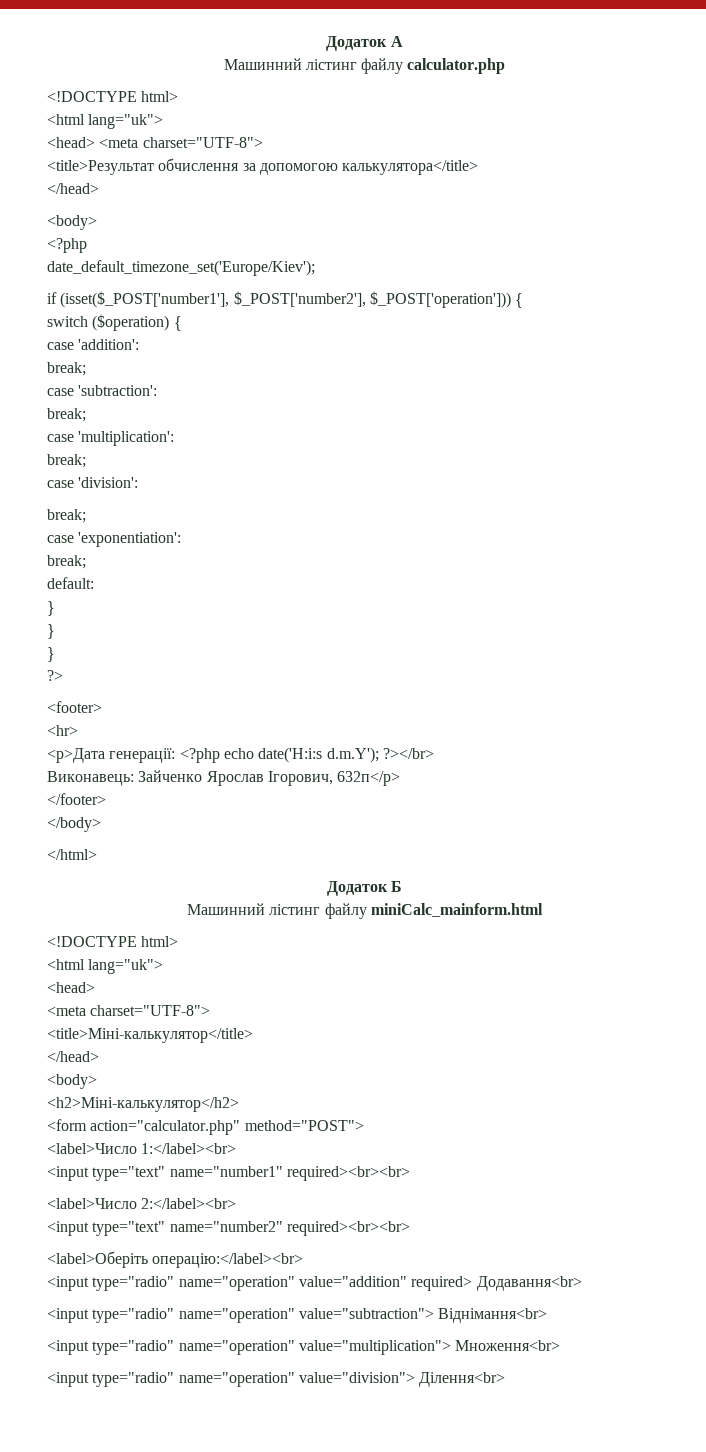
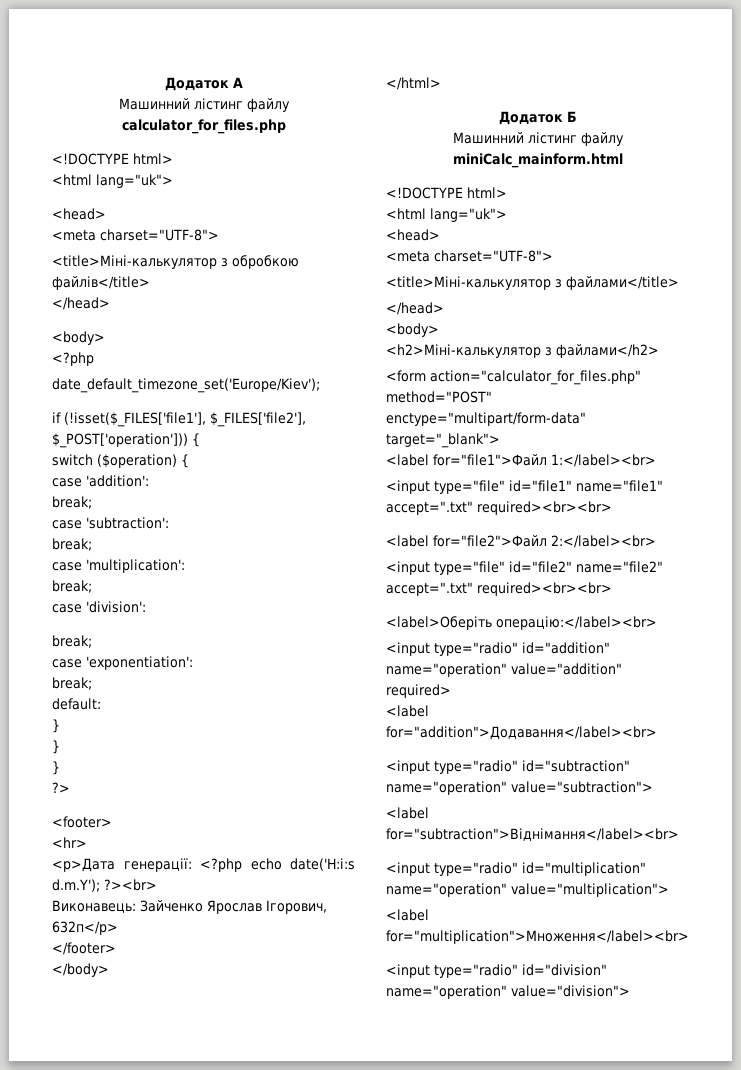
[407,58,506,74] [47,91,179,102] [47,114,164,129] [47,137,263,148] [47,158,479,175] calculator.php // <!DOCTYPE html> // <html lang="uk"> // <head> <meta charset="UTF-8"> // <title>Результат обчислення за допомогою калькулятора</title> -> [121,119,286,134] [52,153,173,165] [52,174,173,188] [52,208,106,220] [52,229,219,241] [52,255,299,269] [52,276,150,290] calculator_for_files.php // <!DOCTYPE html> // <html lang="uk"> // <head> // <meta charset="UTF-8"> // <title>Міні-калькулятор з обробкою файлів</title>
[60,291,366,308] (isset($_POST['number1'], $_POST['number2'], -> [64,412,306,427] (!isset($_FILES['file1'], $_FILES['file2'],
[382,748,434,759] ?></br> -> [104,879,157,891] ?><br>
[47,1028,253,1043] [47,1051,99,1062] [47,1074,97,1089] [47,1097,239,1112] [47,1119,364,1135] [47,1143,237,1154] [47,1166,410,1181] [47,1198,137,1209] <title>Міні-калькулятор</title> // </head> // <body> // <h2>Міні-калькулятор</h2> // <form action="calculator.php" method="POST"> // <label>Число 1:</label><br> // <input type="text" name="number1" required><br><br> // <label>Число -> [386,276,679,290] [386,302,444,315] [386,323,439,337] [386,344,659,358] [386,370,641,385] [386,391,492,403] [386,412,586,426] [386,433,500,448] [386,454,656,467] [386,480,663,494] [386,501,612,515] [386,535,547,547] <title>Міні-калькулятор з файлами</title> // </head> // <body> // <h2>Міні-калькулятор з файлами</h2> // <form action="calculator_for_files.php" method="POST" enctype="multipart/form-data" target="_blank"> // <label for="file1">Файл 1:</label><br> // <input type="file" id="file1" name="file1" accept=".txt" required><br><br> // <label for="file2">Файл
[92,1221,283,1236] type="text" name="number2" -> [434,561,663,575] [386,582,473,596] type="file" id="file2" name="file2" accept=".txt"
(175, 1283) none -> [522,642,610,654] id="addition"
[476,1276,582,1291] [47,1308,175,1323] Додавання<br> // <input type="radio" -> [386,705,429,717] [386,726,657,740] [386,760,630,774] // <label for="addition">Додавання</label><br> // <input type="radio" id="subtraction"
[438,1308,548,1323] [47,1340,175,1355] Віднімання<br> // <input type="radio" -> [386,807,429,819] [386,828,679,841] [386,862,646,876] // <label for="subtraction">Віднімання</label><br> // <input type="radio" id="multiplication"
[455,1340,561,1351] [47,1372,175,1387] Множення<br> // <input type="radio" -> [386,909,429,921] [386,930,689,944] [386,964,607,978] // <label for="multiplication">Множення</label><br> // <input type="radio" id="division"
[419,1372,506,1387] Ділення<br> -> (630, 991) none

